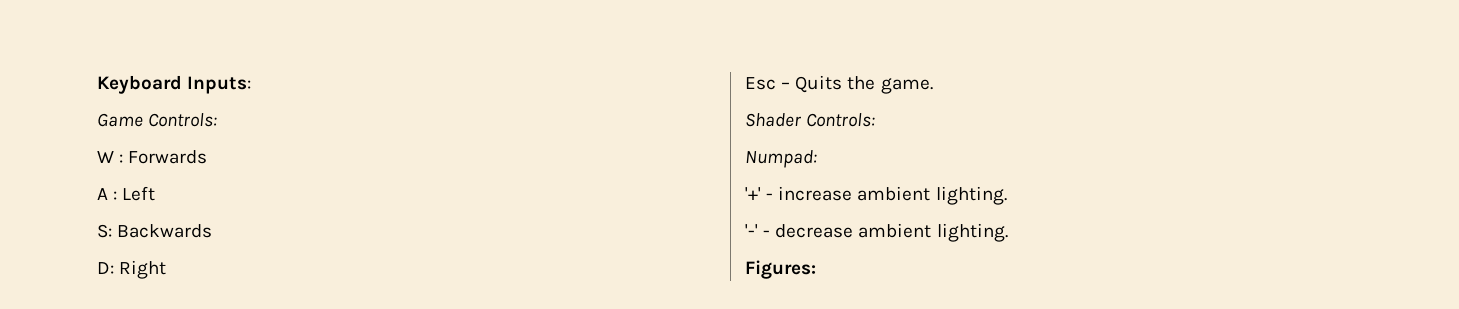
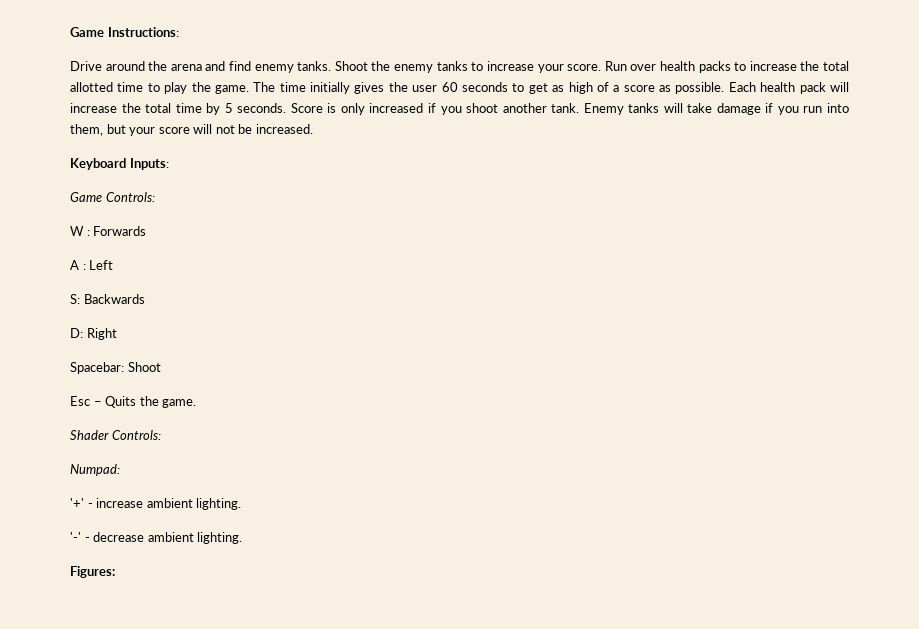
(97, 84) none -> [70,27,179,37] [70,61,849,73] [70,82,849,94] [70,103,849,115] [70,124,313,136] Game Instructions: // Drive around the arena and find enemy tanks. Shoot the enemy tanks to increase your score. Run over health packs to increase the total allotted time to play the game. The time initially gives the user 60 seconds to get as high of a score as possible. Each health pack will increase the total time by 5 seconds. Score is only increased if you shoot another tank. Enemy tanks will take damage if you run into them, but your score will not be increased. //
(167, 269) none -> [70,362,161,374] // Spacebar: Shoot

